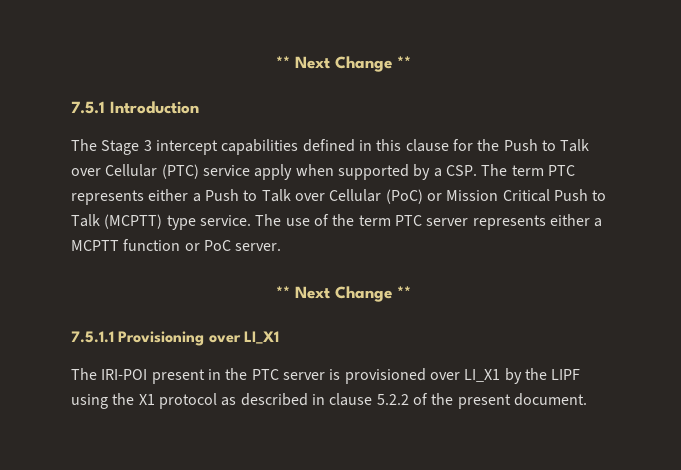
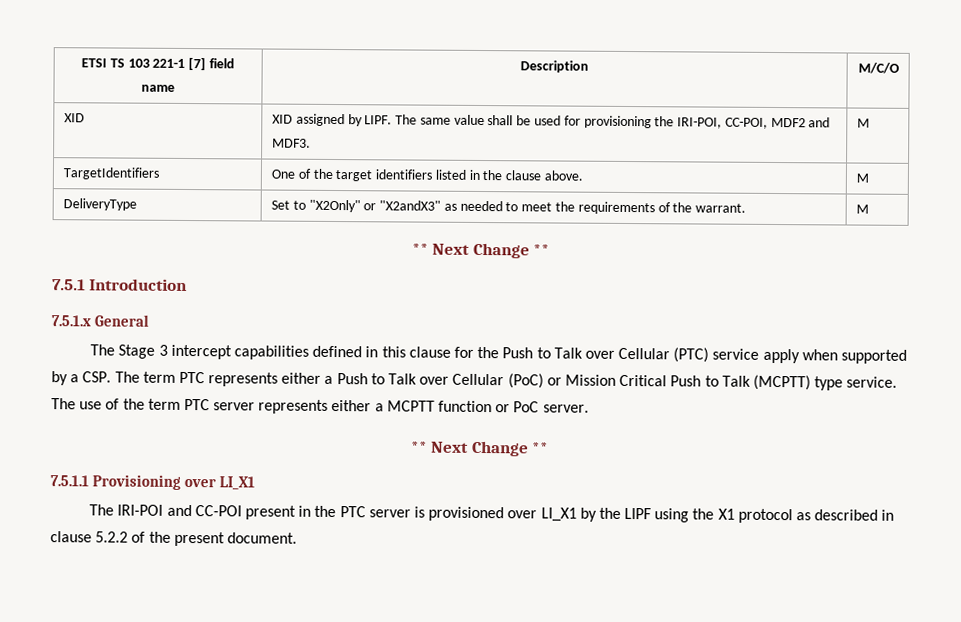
(276, 62) none -> [81,57,235,71] [141,84,175,92] [520,60,589,73] [857,62,900,74] [63,113,85,123] [271,113,831,129] [271,138,311,148] [856,118,870,128] [62,167,159,180] [270,168,583,182] [855,173,869,183] [62,198,137,211] [270,199,747,215] [855,204,869,214] ETSI TS 103 221-1 [7] field name | Description | M/C/O // XID | XID assigned by LIPF. The same value shall be used for provisioning the IRI-POI, CC-POI, MDF2 and MDF3. | M // TargetIdentifiers | One of the target identifiers listed in the clause above. | M // DeliveryType | Set to "X2Only" or "X2andX3" as needed to meet the requirements of the warrant. | M //
(199, 107) none -> [51,314,150,327] // 7.5.1.x General
(148, 374) none -> [166,504,242,517] and CC-POI

